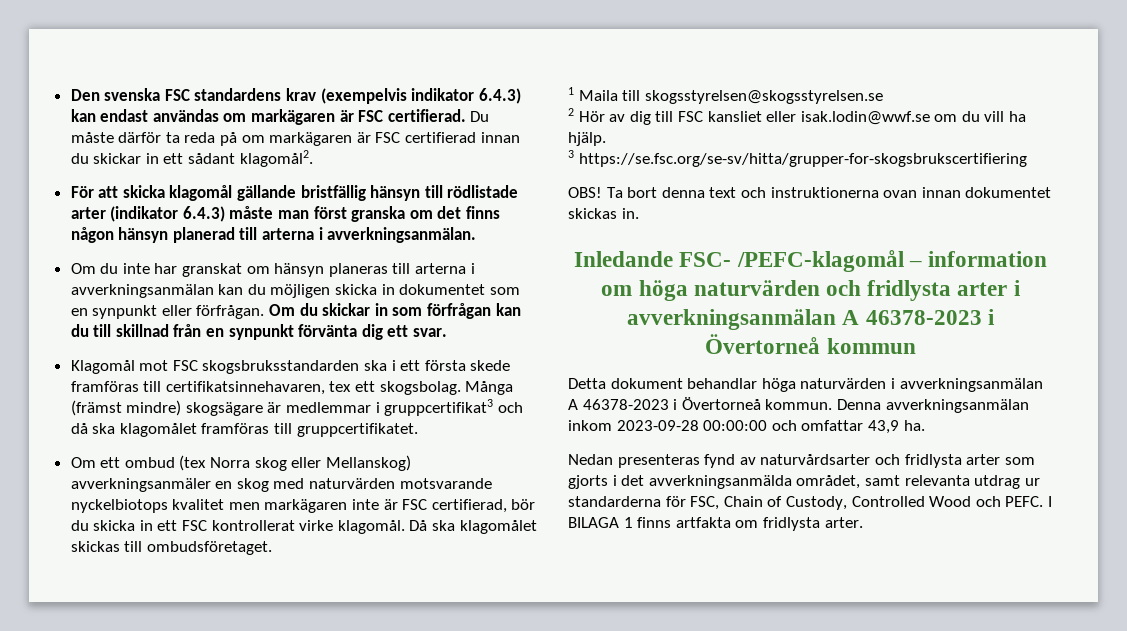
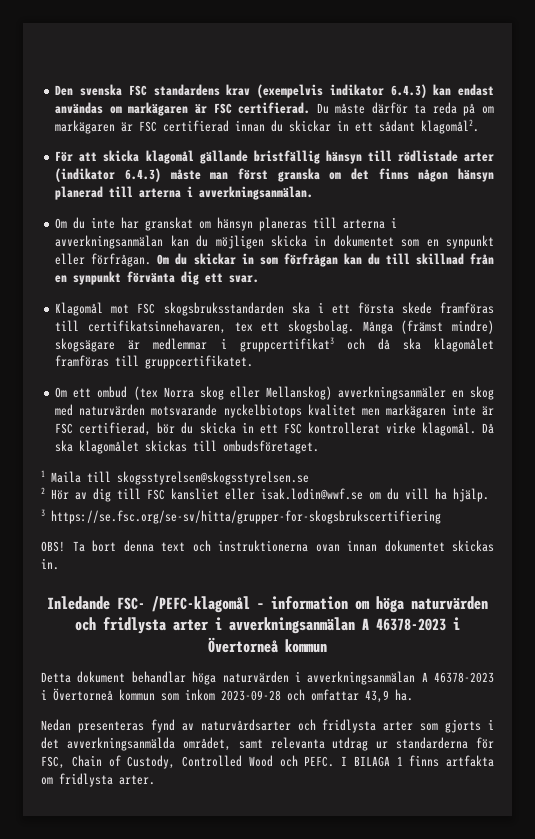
[765,399,1029,413] kommun. Denna avverkningsanmälan -> [119,689,179,701] kommun som
[703,420,768,431] 00:00:00 -> (281, 695) none

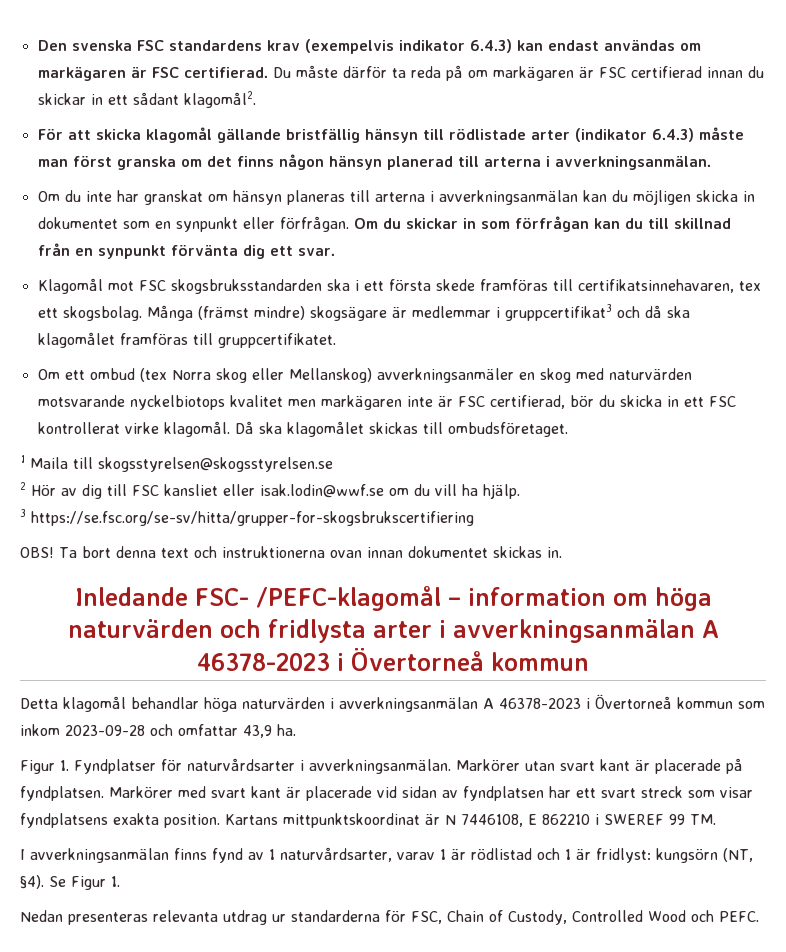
[77,671,126,683] dokument -> [63,696,126,712] klagomål
[41,719,494,733] [41,737,263,751] Nedan presenteras fynd av naturvårdsarter och fridlysta arter som gjorts i det avverkningsanmälda området, samt -> [20,758,743,774] [20,786,753,801] [20,813,716,828] [20,847,753,863] [20,875,120,890] [20,910,148,925] Figur 1. Fyndplatser för naturvårdsarter i avverkningsanmälan. Markörer utan svart kant är placerade på fyndplatsen. Markörer med svart kant är placerade vid sidan av fyndplatsen har ett svart streck som visar fyndplatsens exakta position. Kartans mittpunktskoordinat är N 7446108, E 862210 i SWEREF 99 TM. // I avverkningsanmälan finns fynd av 1 naturvårdsarter, varav 1 är rödlistad och 1 är fridlyst: kungsörn (NT, §4). Se Figur 1. // Nedan presenteras
[341,755,494,767] [41,773,155,787] I BILAGA 1 finns artfakta om fridlysta arter. -> (759, 916) none

